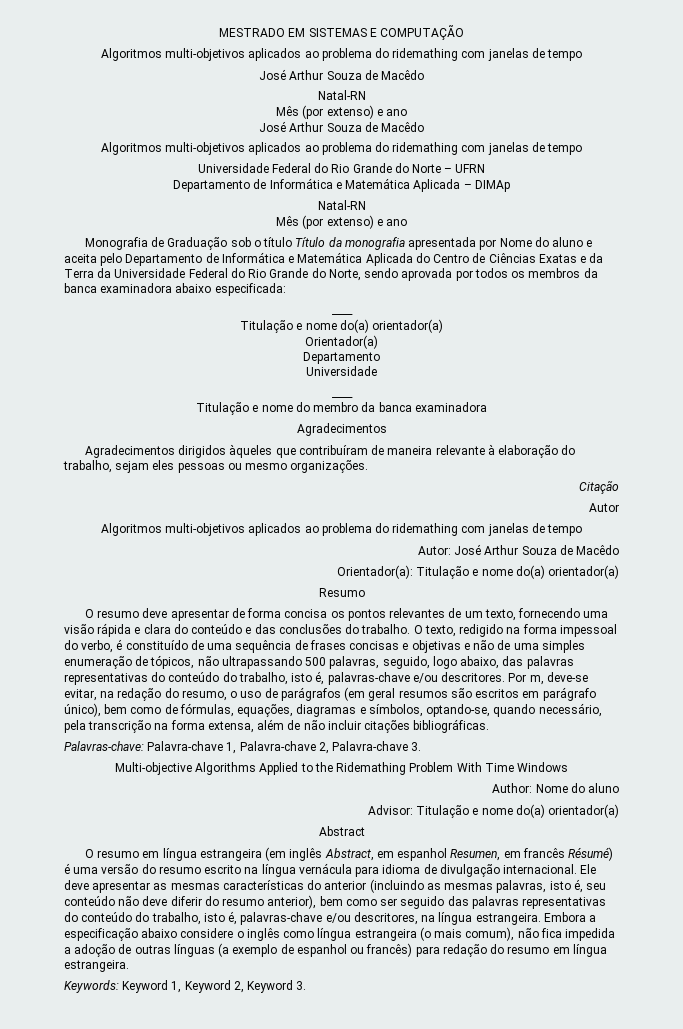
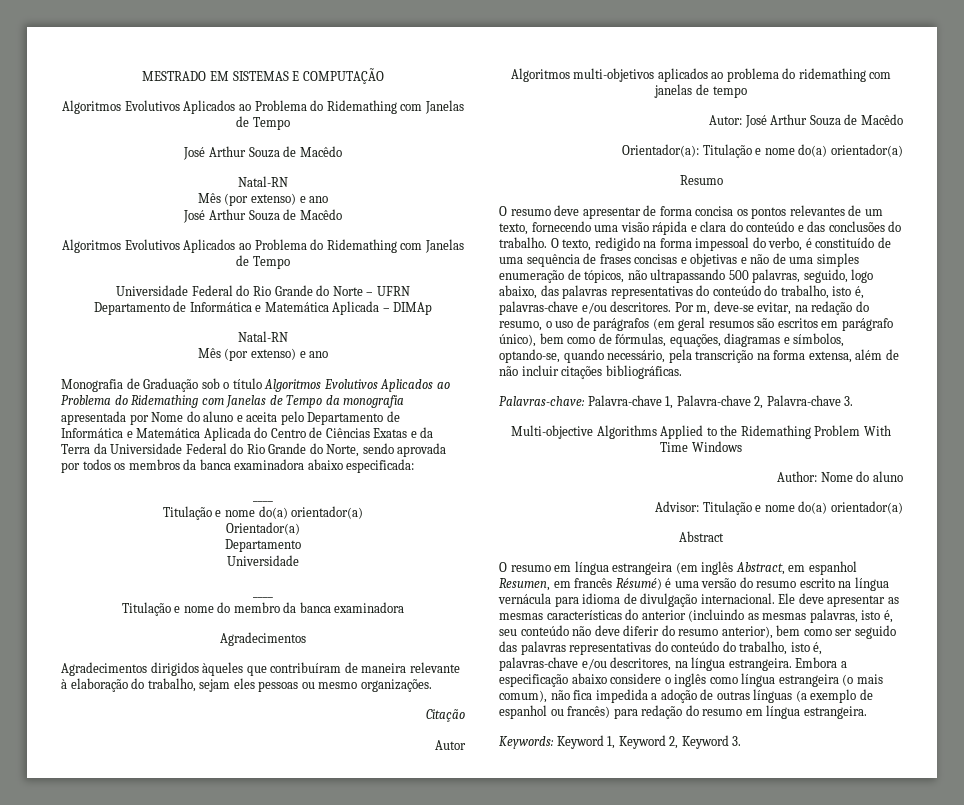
[165,48,583,61] multi-objetivos aplicados ao problema do ridemathing com janelas de tempo -> [124,100,464,114] [236,116,290,130] Evolutivos Aplicados ao Problema do Ridemathing com Janelas de Tempo
[165,142,583,155] multi-objetivos aplicados ao problema do ridemathing com janelas de tempo -> [124,239,464,253] [236,255,290,269] Evolutivos Aplicados ao Problema do Ridemathing com Janelas de Tempo
[295,237,326,247] Título -> [264,379,450,392] [61,395,323,408] Algoritmos Evolutivos Aplicados ao Problema do Ridemathing com Janelas de Tempo

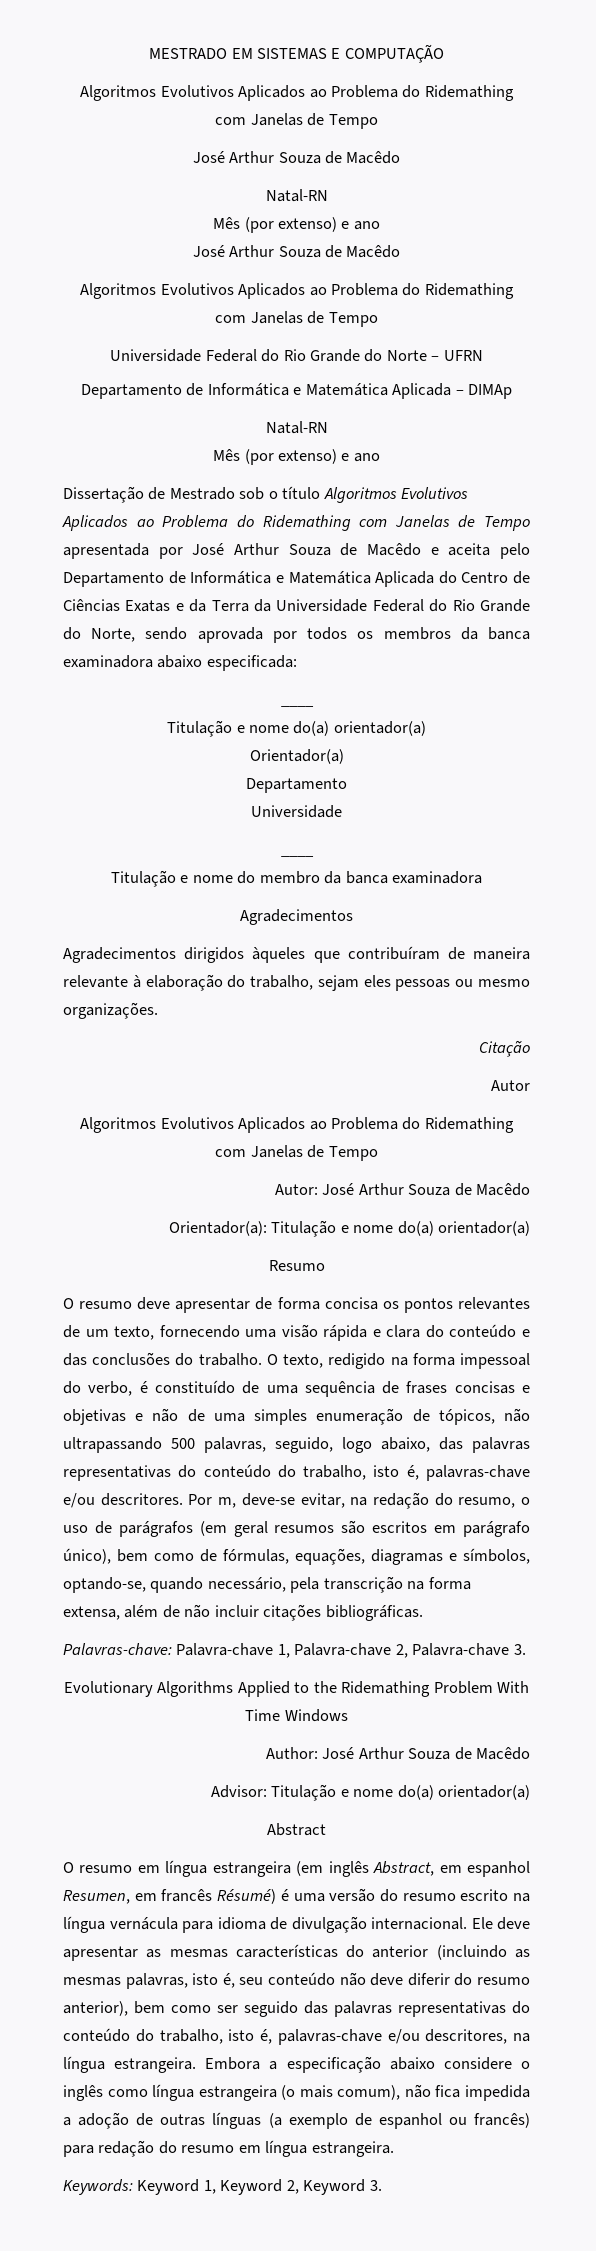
[61,378,199,392] Monografia de Graduação -> [63,486,235,503] Dissertação de Mestrado
[325,395,405,408] [61,411,234,425] da monografia apresentada por Nome do aluno -> [63,543,421,559] apresentada por José Arthur Souza de Macêdo
[573,68,892,82] [654,84,747,98] multi-objetivos aplicados ao problema do ridemathing com janelas de tempo -> [160,1117,514,1133] [215,1145,378,1161] Evolutivos Aplicados ao Problema do Ridemathing com Janelas de Tempo
[511,425,594,439] Multi-objective -> [63,1681,153,1697] Evolutionary
[820,471,903,482] Nome do aluno -> [322,1747,530,1760] José Arthur Souza de Macêdo

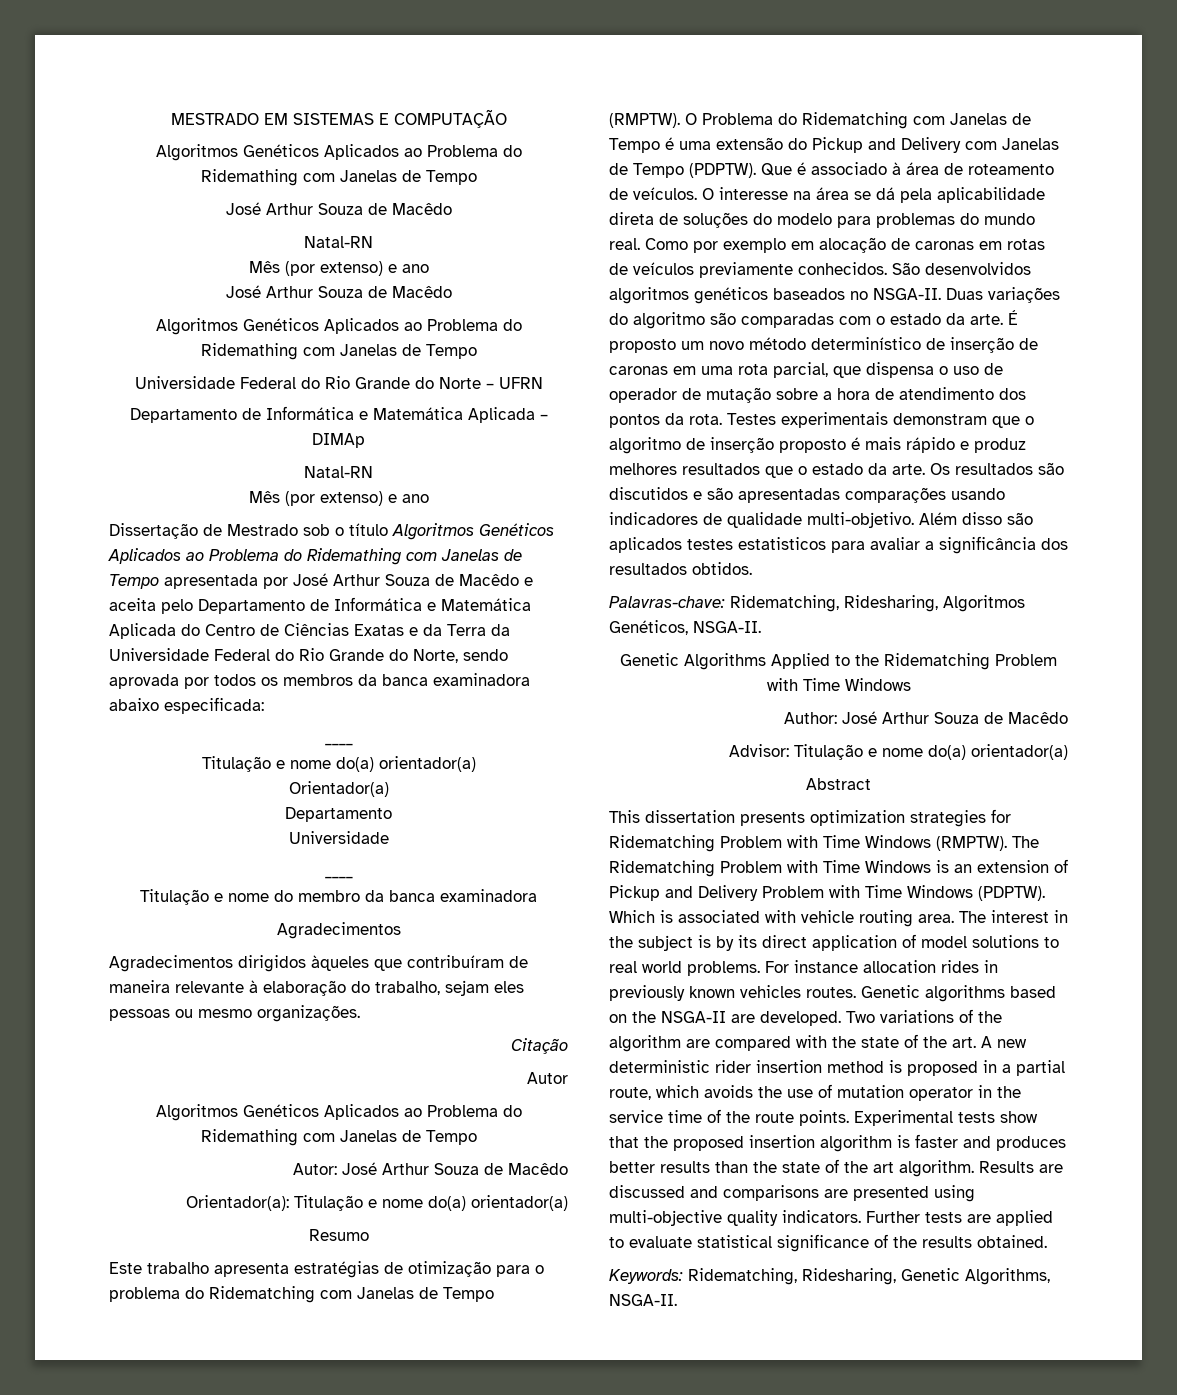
[160,85,234,97] Evolutivos -> [242,144,319,157] Genéticos
[160,283,234,295] Evolutivos -> [242,318,319,331] Genéticos
[401,487,469,499] Evolutivos -> [479,523,554,536] Genéticos
[160,1117,234,1129] Evolutivos -> [242,1104,319,1117] Genéticos
[63,1297,530,1313] [63,1324,530,1341] [63,1352,530,1369] [63,1380,530,1397] [63,1408,530,1425] [63,1437,530,1453] [63,1464,530,1481] [63,1492,530,1509] [63,1520,531,1537] [63,1548,530,1565] [63,1576,471,1593] [63,1604,423,1621] [63,1643,526,1658] [63,1681,153,1697] O resumo deve apresentar de forma concisa os pontos relevantes de um texto, fornecendo uma visão rápida e clara do conteúdo e das conclusões do trabalho. O texto, redigido na forma impessoal do verbo, é constituído de uma sequência de frases concisas e objetivas e não de uma simples enumeração de tópicos, não ultrapassando 500 palavras, seguido, logo abaixo, das palavras representativas do conteúdo do trabalho, isto é, palavras-chave e/ou descritores. Por m, deve-se evitar, na redação do resumo, o uso de parágrafos (em geral resumos são escritos em parágrafo único), bem como de fórmulas, equações, diagramas e símbolos, optando-se, quando necessário, pela transcrição na forma extensa, além de não incluir citações bibliográficas. // Palavras-chave: Palavra-chave 1, Palavra-chave 2, Palavra-chave 3. // Evolutionary -> [109,1261,544,1278] [109,1286,494,1303] [609,112,1031,129] [609,137,1059,153] [609,162,1054,178] [609,187,1045,203] [609,212,1035,228] [609,237,1045,253] [609,262,1031,278] [609,287,1060,304] [609,310,1018,329] [609,337,1038,353] [609,362,1003,378] [609,387,1026,403] [609,412,1034,428] [609,437,1026,454] [609,462,1064,478] [609,487,1005,503] [609,512,1033,528] [609,536,1068,554] [609,562,752,575] [609,595,1025,612] [609,620,761,635] [620,653,679,666] Este trabalho apresenta estratégias de otimização para o problema do Ridematching com Janelas de Tempo (RMPTW). O Problema do Ridematching com Janelas de Tempo é uma extensão do Pickup and Delivery com Janelas de Tempo (PDPTW). Que é associado à área de roteamento de veículos. O interesse na área se dá pela aplicabilidade direta de soluções do modelo para problemas do mundo real. Como por exemplo em alocação de caronas em rotas de veículos previamente conhecidos. São desenvolvidos algoritmos genéticos baseados no NSGA-II. Duas variações do algoritmo são comparadas com o estado da arte. É proposto um novo método determinístico de inserção de caronas em uma rota parcial, que dispensa o uso de operador de mutação sobre a hora de atendimento dos pontos da rota. Testes experimentais demonstram que o algoritmo de inserção proposto é mais rápido e produz melhores resultados que o estado da arte. Os resultados são discutidos e são apresentadas comparações usando indicadores de qualidade multi-objetivo. Além disso são aplicados testes estatisticos para avaliar a significância dos resultados obtidos. // Palavras-chave: Ridematching, Ridesharing, Algoritmos Genéticos, NSGA-II. // Genetic
[341,1681,530,1697] Ridemathing Problem With -> [884,653,1057,670] [766,678,798,691] Ridematching Problem with
[63,1860,531,1877] [63,1888,530,1904] [63,1916,530,1933] [63,1944,530,1961] [63,1972,531,1989] [63,2001,530,2017] [63,2028,530,2045] [63,2056,530,2073] [63,2084,530,2101] [63,2112,531,2129] [63,2140,394,2157] [63,2179,382,2195] O resumo em língua estrangeira (em inglês Abstract, em espanhol Resumen, em francês Résumé) é uma versão do resumo escrito na língua vernácula para idioma de divulgação internacional. Ele deve apresentar as mesmas características do anterior (incluindo as mesmas palavras, isto é, seu conteúdo não deve diferir do resumo anterior), bem como ser seguido das palavras representativas do conteúdo do trabalho, isto é, palavras-chave e/ou descritores, na língua estrangeira. Embora a especificação abaixo considere o inglês como língua estrangeira (o mais comum), não fica impedida a adoção de outras línguas (a exemplo de espanhol ou francês) para redação do resumo em língua estrangeira. // Keywords: Keyword 1, Keyword 2, Keyword 3. -> [609,809,1011,827] [609,835,1039,852] [609,859,1068,877] [609,885,1045,901] [609,910,1068,927] [609,934,1059,951] [609,960,998,976] [609,985,1056,1002] [609,1009,1002,1026] [609,1034,1027,1052] [609,1060,1065,1076] [609,1084,1021,1101] [609,1109,1038,1126] [609,1134,1066,1152] [609,1159,1063,1177] [609,1185,975,1202] [609,1210,1053,1226] [609,1234,1047,1252] [609,1268,1050,1285] [609,1294,677,1306] This dissertation presents optimization strategies for Ridematching Problem with Time Windows (RMPTW). The Ridematching Problem with Time Windows is an extension of Pickup and Delivery Problem with Time Windows (PDPTW). Which is associated with vehicle routing area. The interest in the subject is by its direct application of model solutions to real world problems. For instance allocation rides in previously known vehicles routes. Genetic algorithms based on the NSGA-II are developed. Two variations of the algorithm are compared with the state of the art. A new deterministic rider insertion method is proposed in a partial route, which avoids the use of mutation operator in the service time of the route points. Experimental tests show that the proposed insertion algorithm is faster and produces better results than the state of the art algorithm. Results are discussed and comparisons are presented using multi-objective quality indicators. Further tests are applied to evaluate statistical significance of the results obtained. // Keywords: Ridematching, Ridesharing, Genetic Algorithms, NSGA-II.

